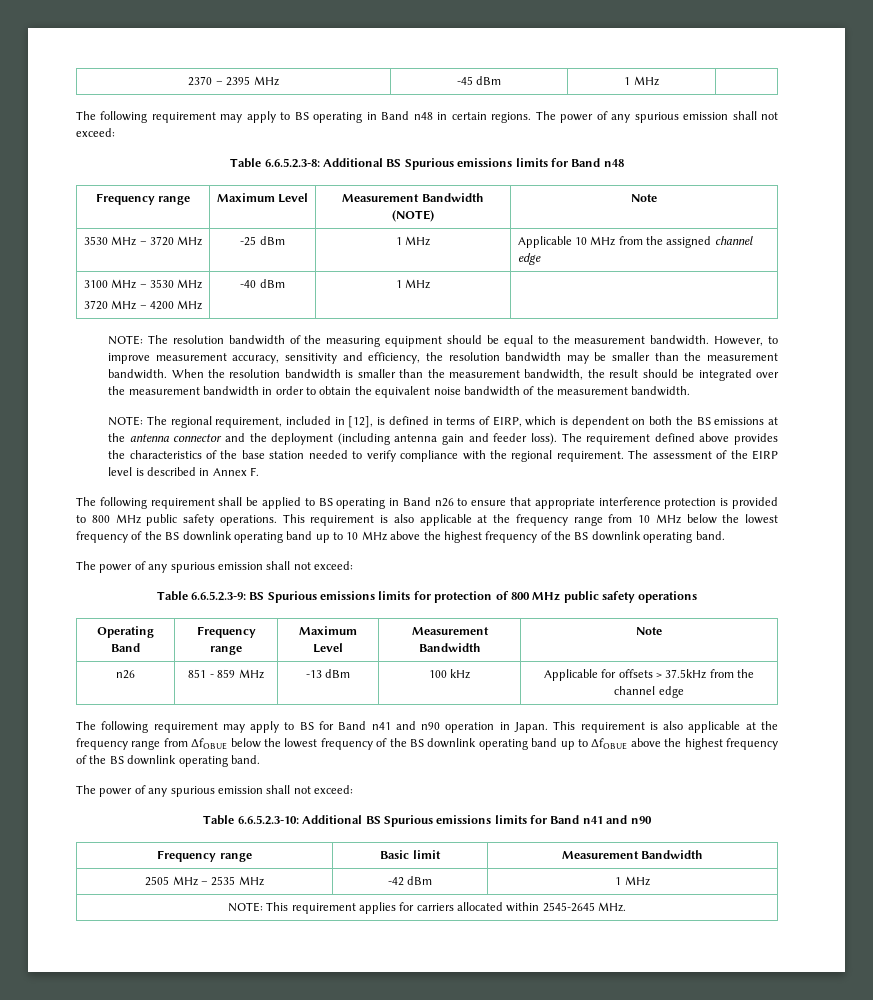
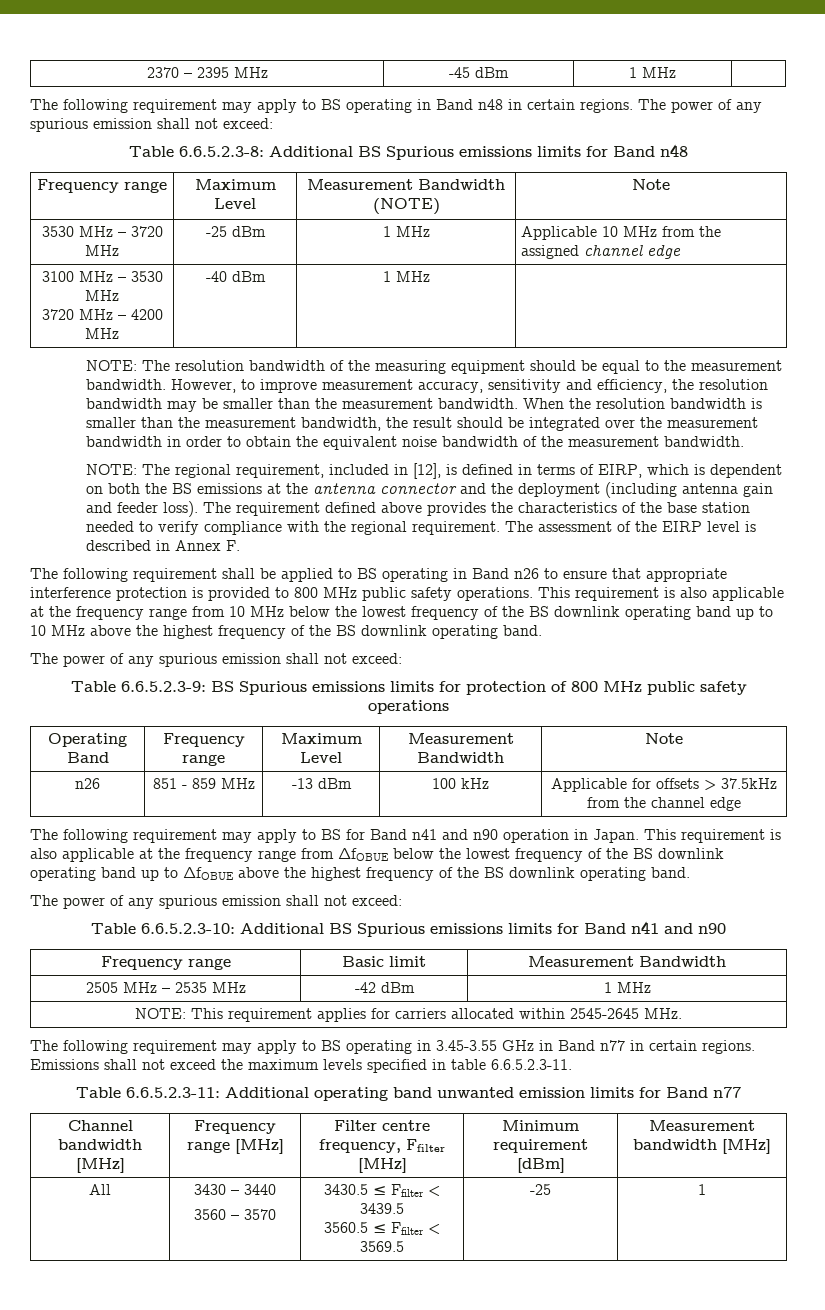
(627, 907) none -> [30,1040,755,1054] [30,1059,572,1073] [76,1087,741,1101] [67,1120,133,1131] [58,1139,142,1150] [75,1158,125,1173] [194,1120,276,1134] [186,1139,284,1154] [334,1120,430,1131] [319,1139,445,1153] [357,1158,407,1173] [502,1120,579,1131] [493,1139,588,1153] [516,1158,565,1173] [649,1120,755,1131] [633,1139,771,1154] [89,1184,111,1195] [194,1184,276,1195] [194,1209,276,1220] [324,1184,440,1197] [360,1203,404,1214] [324,1222,440,1235] [360,1241,404,1252] [530,1184,551,1195] [698,1184,706,1195] // The following requirement may apply to BS operating in 3.45-3.55 GHz in Band n77 in certain regions. Emissions shall not exceed the maximum levels specified in table 6.6.5.2.3-11. // Table 6.6.5.2.3-11: Additional operating band unwanted emission limits for Band n77 // Channel bandwidth [MHz] | Frequency range [MHz] | Filter centre frequency, Ffilter [MHz] | Minimum requirement [dBm] | Measurement bandwidth [MHz] // All | 3430 – 3440 // 3560 – 3570 | 3430.5 ≤ Ffilter < 3439.5 // 3560.5 ≤ Ffilter < 3569.5 | -25 | 1

